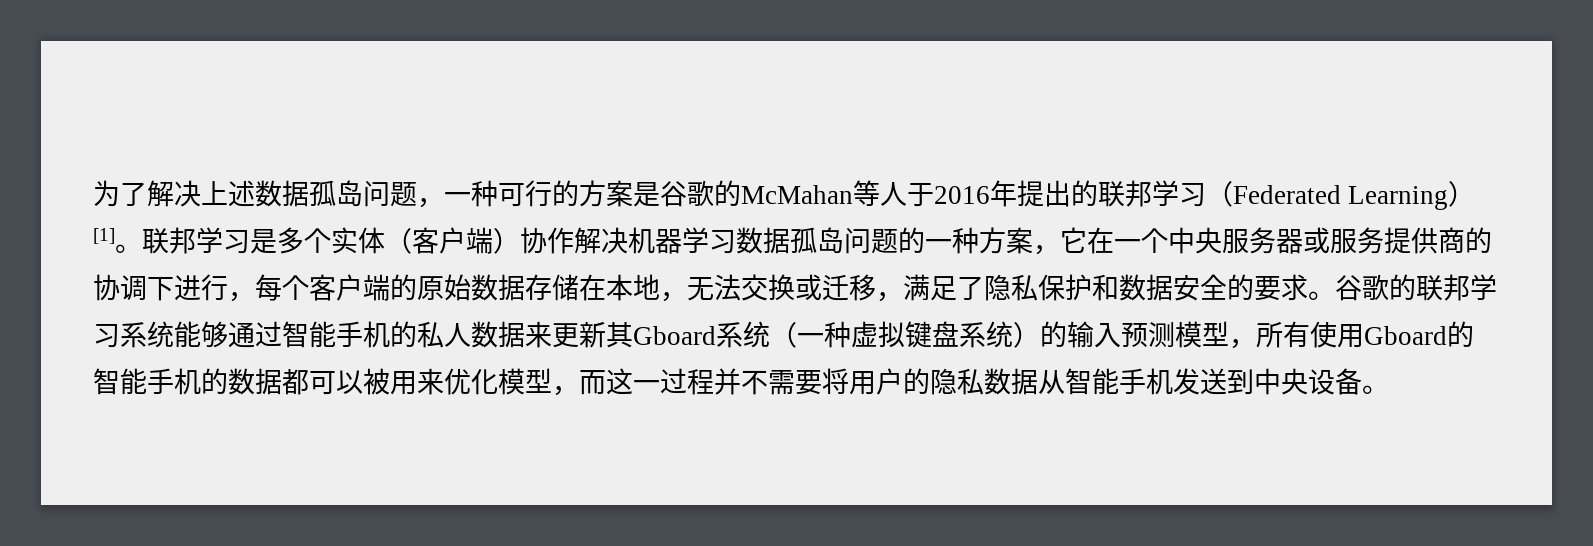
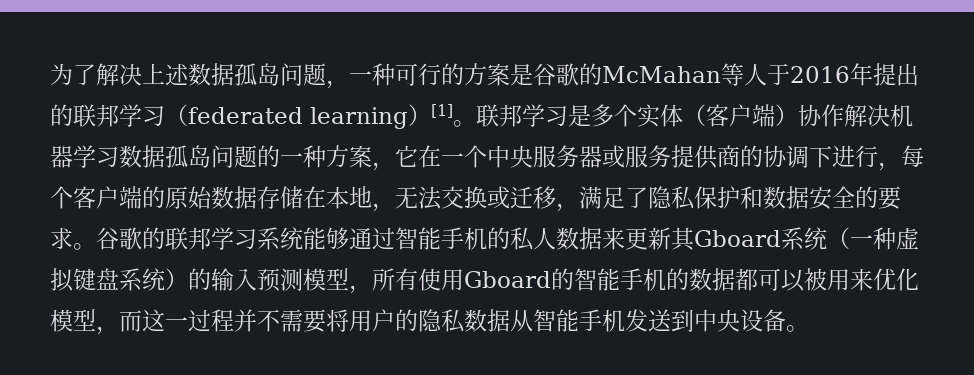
[1233,185,1449,210] Federated Learning -> [188,107,408,129] federated learning

